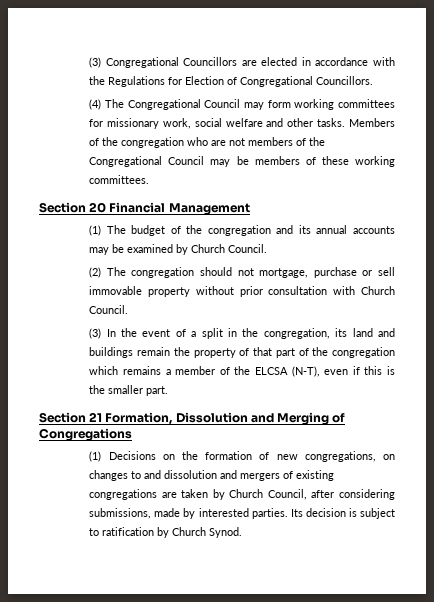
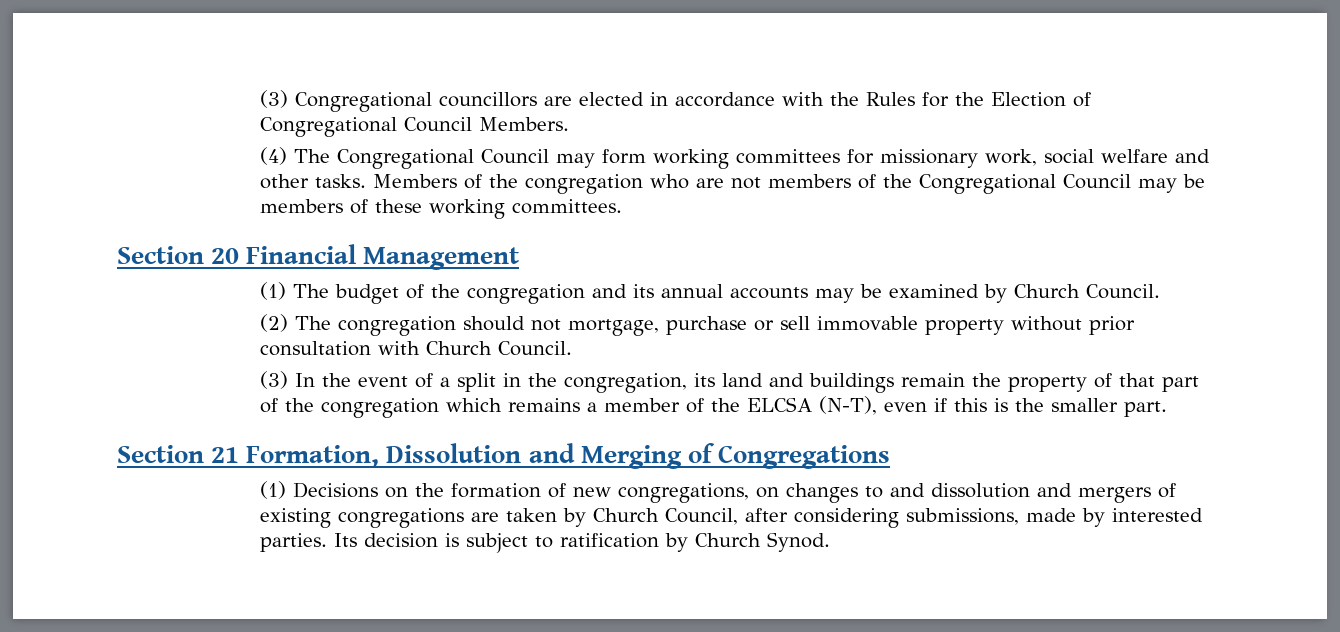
[183,57,238,66] Councillors -> [439,92,538,107] councillors
[108,76,183,87] Regulations for -> [866,92,985,107] Rules for the
[316,76,374,85] Councillors. -> [404,117,570,132] Council Members.

